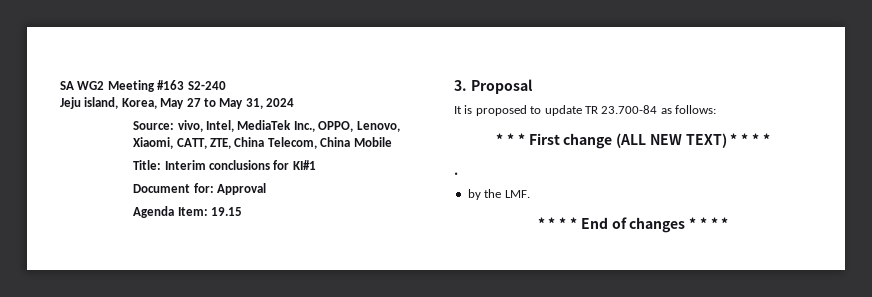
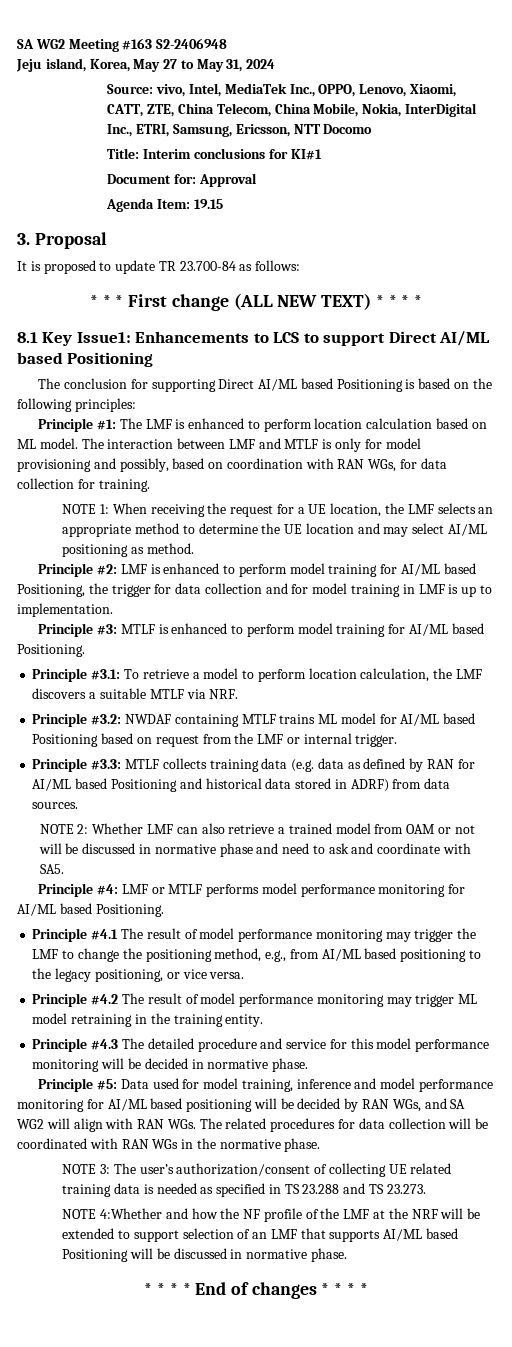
[187,81,226,90] S2-240 -> [156,38,228,49] S2-2406948
[353,137,392,147] Mobile -> [313,103,477,117] [107,124,373,137] Mobile, Nokia, InterDigital Inc., ETRI, Samsung, Ericsson, NTT Docomo
[454,172,458,175] [467,189,530,200] . // by the LMF. -> [17,331,491,346] [17,352,154,367] [38,378,492,392] [17,398,136,412] [38,418,487,432] [17,438,421,452] [17,458,447,472] [17,478,150,492] [62,503,494,517] [62,523,488,537] [62,543,194,557] [38,563,476,577] [17,583,492,597] [17,603,113,617] [38,623,484,637] [17,644,85,657] [32,668,482,682] [32,688,239,699] [32,713,476,727] [32,733,398,747] [32,758,475,772] [32,778,451,792] [32,802,79,809] [39,823,475,834] [38,843,471,857] [39,864,64,874] [38,883,466,897] [17,903,164,917] [32,928,477,942] [32,948,481,962] [32,968,245,982] [32,993,478,1007] [32,1013,264,1027] [32,1038,490,1052] [32,1058,309,1072] [38,1078,493,1092] [17,1098,466,1112] [17,1118,489,1132] [17,1138,321,1152] [62,1163,452,1177] [62,1183,426,1197] [62,1208,481,1222] [62,1228,459,1242] [62,1248,347,1262] 8.1 Key Issue1: Enhancements to LCS to support Direct AI/ML based Positioning // The conclusion for supporting Direct AI/ML based Positioning is based on the following principles: // Principle #1: The LMF is enhanced to perform location calculation based on ML model. The interaction between LMF and MTLF is only for model provisioning and possibly, based on coordination with RAN WGs, for data collection for training. // NOTE 1: When receiving the request for a UE location, the LMF selects an appropriate method to determine the UE location and may select AI/ML positioning as method. // Principle #2: LMF is enhanced to perform model training for AI/ML based Positioning, the trigger for data collection and for model training in LMF is up to implementation. // Principle #3: MTLF is enhanced to perform model training for AI/ML based Positioning. // Principle #3.1: To retrieve a model to perform location calculation, the LMF discovers a suitable MTLF via NRF. // Principle #3.2: NWDAF containing MTLF trains ML model for AI/ML based Positioning based on request from the LMF or internal trigger. // Principle #3.3: MTLF collects training data (e.g. data as defined by RAN for AI/ML based Positioning and historical data stored in ADRF) from data sources. // NOTE 2: Whether LMF can also retrieve a trained model from OAM or not will be discussed in normative phase and need to ask and coordinate with SA5. // Principle #4: LMF or MTLF performs model performance monitoring for AI/ML based Positioning. // Principle #4.1 The result of model performance monitoring may trigger the LMF to change the positioning method, e.g., from AI/ML based positioning to the legacy positioning, or vice versa. // Principle #4.2 The result of model performance monitoring may trigger ML model retraining in the training entity. // Principle #4.3 The detailed procedure and service for this model performance monitoring will be decided in normative phase. // Principle #5: Data used for model training, inference and model performance monitoring for AI/ML based positioning will be decided by RAN WGs, and SA WG2 will align with RAN WGs. The related procedures for data collection will be coordinated with RAN WGs in the normative phase. // NOTE 3: The user’s authorization/consent of collecting UE related training data is needed as specified in TS 23.288 and TS 23.273. // NOTE 4:Whether and how the NF profile of the LMF at the NRF will be extended to support selection of an LMF that supports AI/ML based Positioning will be discussed in normative phase.

